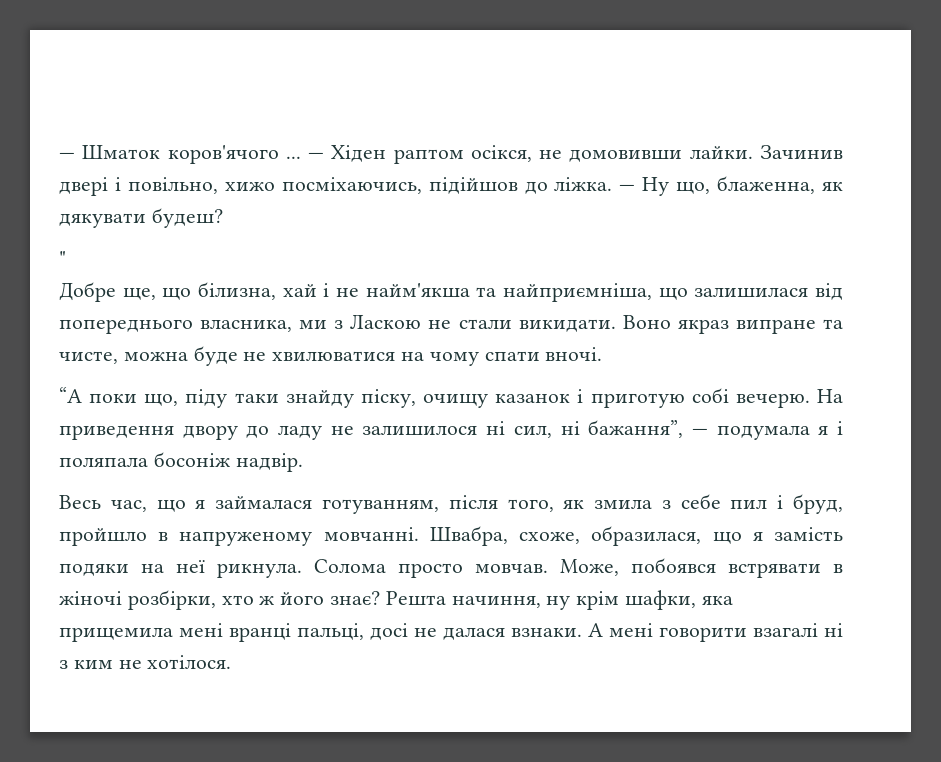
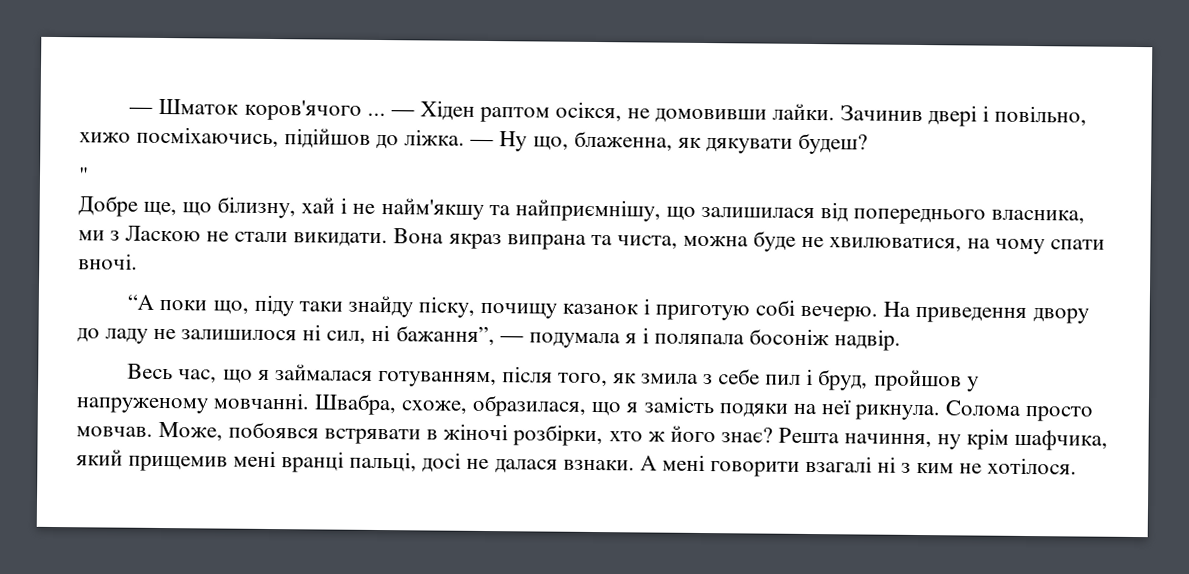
[197,282,276,300] білизна, -> [217,196,297,219] білизну,
[365,283,652,302] найм'якша та найприємніша, -> [380,198,661,222] найм'якшу та найприємнішу,
[622,315,843,334] [59,351,118,364] Воно якраз випране та чисте, -> [393,228,678,250] Вона якраз випрана та чиста,
[272,351,396,361] хвилюватися -> [829,237,963,253] хвилюватися,
[423,394,489,408] очищу -> [479,302,557,319] почищу
[59,528,169,546] пройшло в -> [873,369,979,392] пройшов у
[625,590,733,610] [59,627,173,642] шафки, яка прищемила -> [1014,429,1109,451] [76,449,229,472] шафчика, який прищемив

